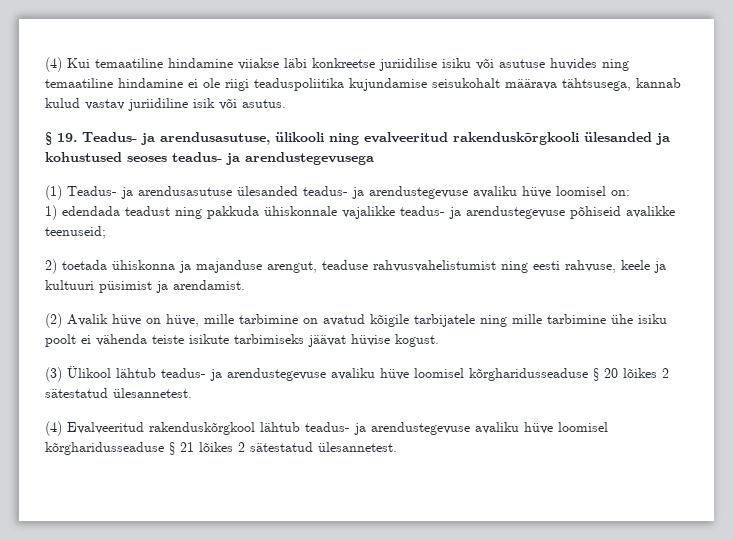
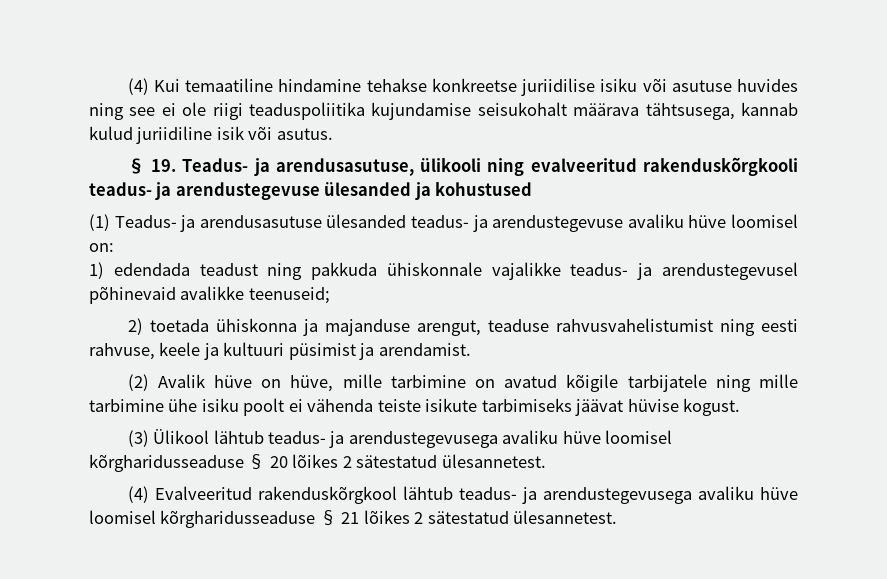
[238,58,307,70] viiakse läbi -> [366,78,427,92] tehakse
[45,78,183,88] temaatiline hindamine -> [129,107,156,116] see
[85,99,125,110] vastav -> (133, 133) none
(579, 138) none -> [89,182,320,200] teadus- ja arendustegevuse
[127,152,374,165] seoses teadus- ja arendustegevusega -> (533, 189) none
[466,206,621,219] arendustegevuse põhiseid -> [662,262,798,280] [89,286,176,304] arendustegevusel põhinevaid
[227,368,326,381] arendustegevuse -> [348,431,498,448] arendustegevusega
[371,422,470,435] arendustegevuse -> [542,487,692,504] arendustegevusega

